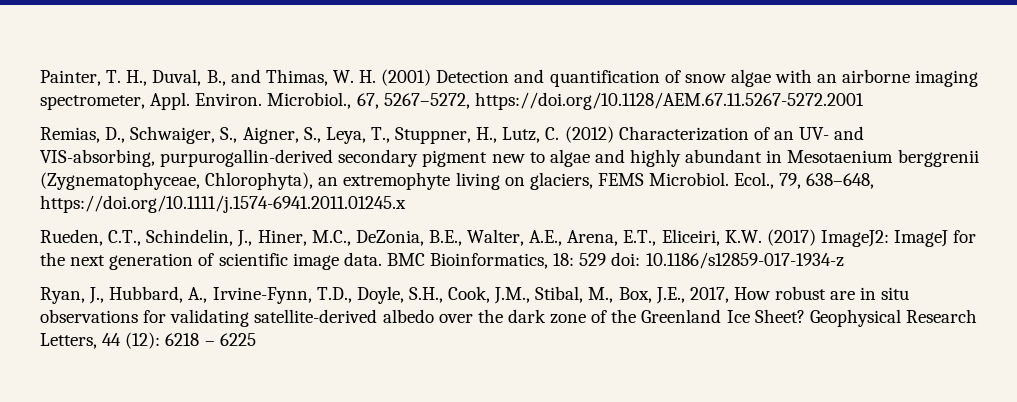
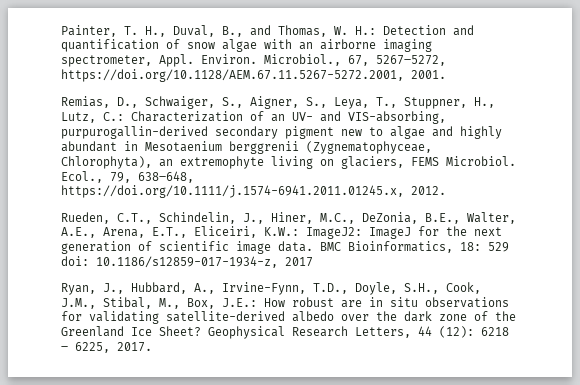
[265,69,432,86] Thimas, W. H. (2001) -> [278,25,376,37] Thomas, W. H.:
[474,92,864,110] https://doi.org/10.1128/AEM.67.11.5267-5272.2001 -> [61,69,446,82] https://doi.org/10.1128/AEM.67.11.5267-5272.2001, 2001.
[545,126,614,143] C. (2012) -> [103,112,124,121] C.:
[40,195,406,213] https://doi.org/10.1111/j.1574-6941.2011.01245.x -> [61,185,446,198] https://doi.org/10.1111/j.1574-6941.2011.01245.x, 2012.
[724,229,816,246] K.W. (2017) -> [264,227,299,236] K.W.:
[645,252,844,269] 10.1186/s12859-017-1934-z -> [96,256,313,268] 10.1186/s12859-017-1934-z, 2017
[655,287,729,304] J.E., 2017, -> [222,298,257,307] J.E.:
[219,333,256,346] 6225 -> [75,342,152,353] 6225, 2017.

